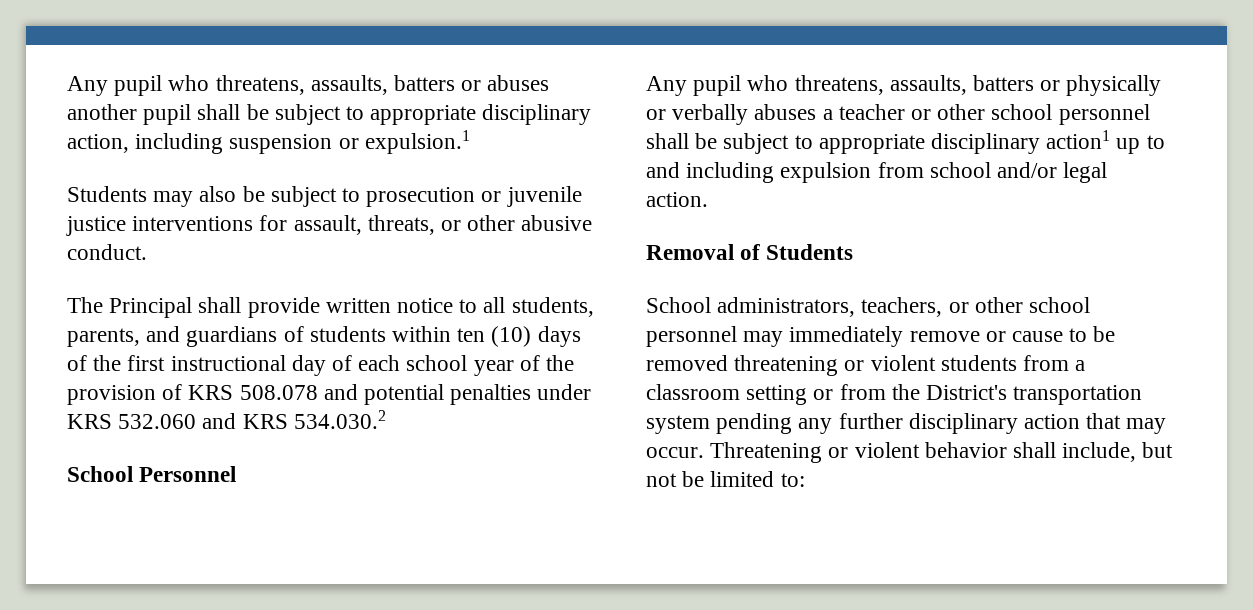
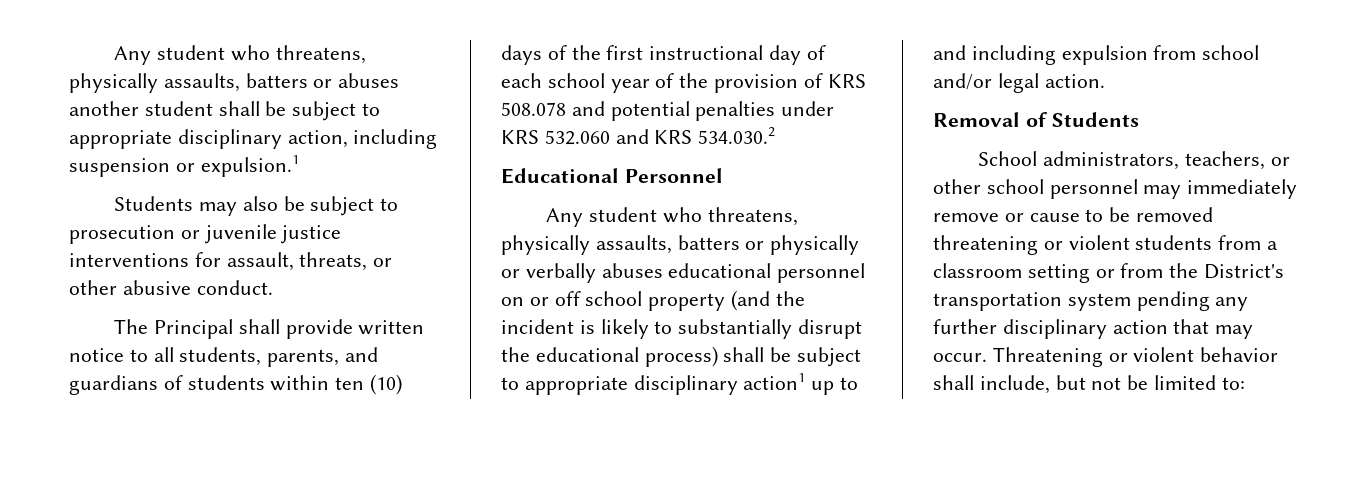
[67,75,305,96] Any pupil who threatens, -> [114,45,366,65] [69,73,158,93] Any student who threatens, physically
[143,104,192,125] pupil -> [144,101,213,116] student
[67,466,133,482] School -> [501,168,619,184] Educational
[693,75,884,96] pupil who threatens, -> [588,207,798,226] [501,235,590,255] student who threatens, physically
[822,104,1150,125] a teacher or other school personnel -> [668,263,866,283] [501,290,805,311] [501,319,863,339] [501,346,718,367] educational personnel on or off school property (and the incident is likely to substantially disrupt the educational process)

